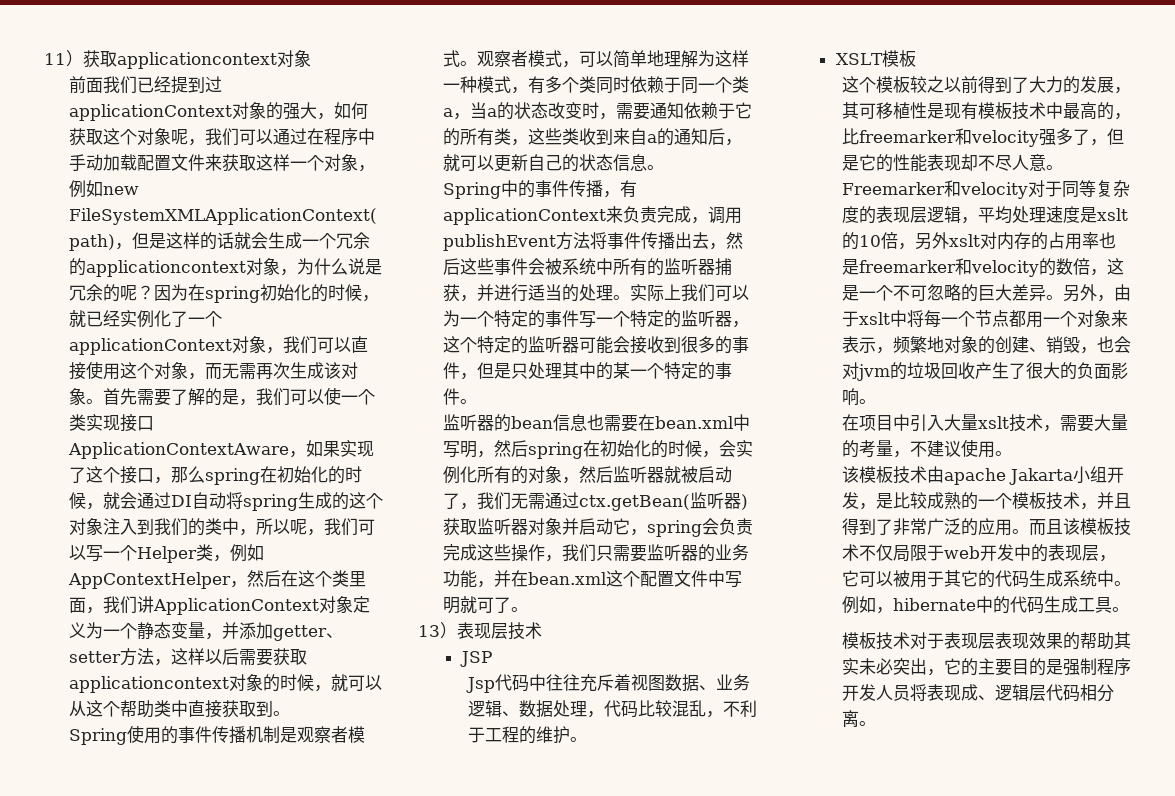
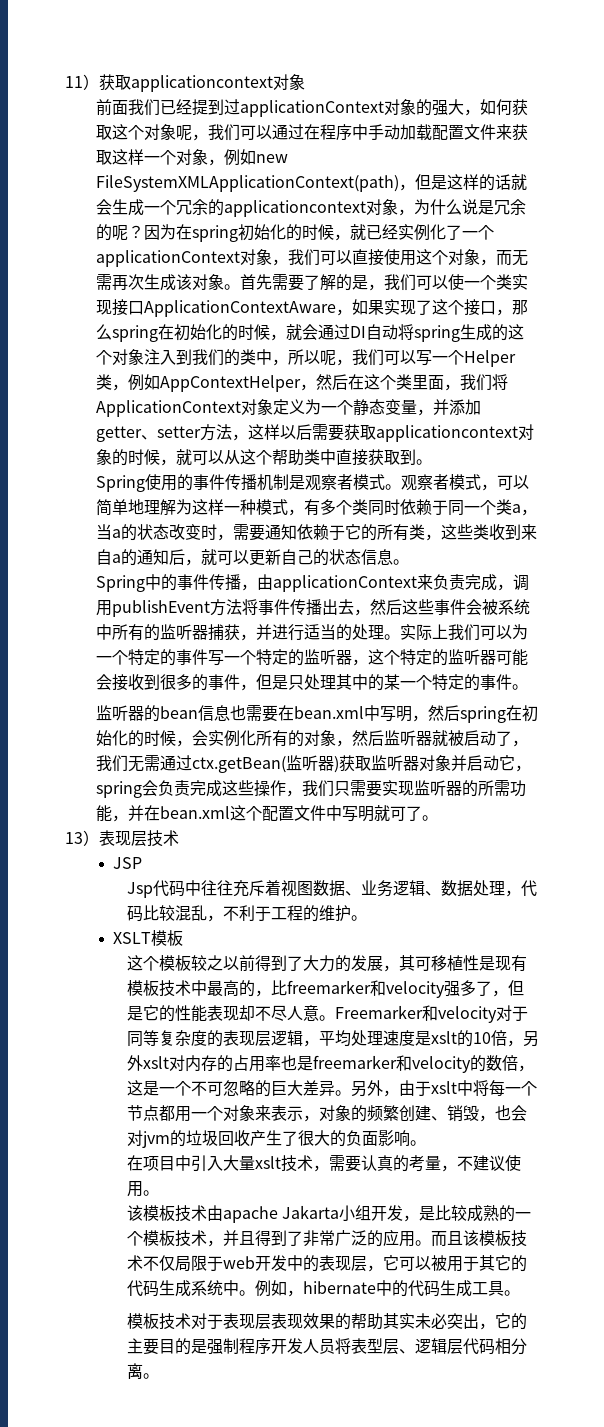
[136,596,154,613] 讲 -> [491,374,508,390] 将
[619,180,637,198] 有 -> [256,574,273,590] 由
[646,544,749,562] 监听器的业务 -> [381,780,510,797] 实现监听器的所需
[892,336,995,354] 频繁地对象的 -> [318,1105,399,1122] 对象的频繁
[1093,414,1128,431] 大量 -> [360,1155,393,1171] 认真
[943,684,978,701] 现成 -> [366,1338,399,1354] 型层

